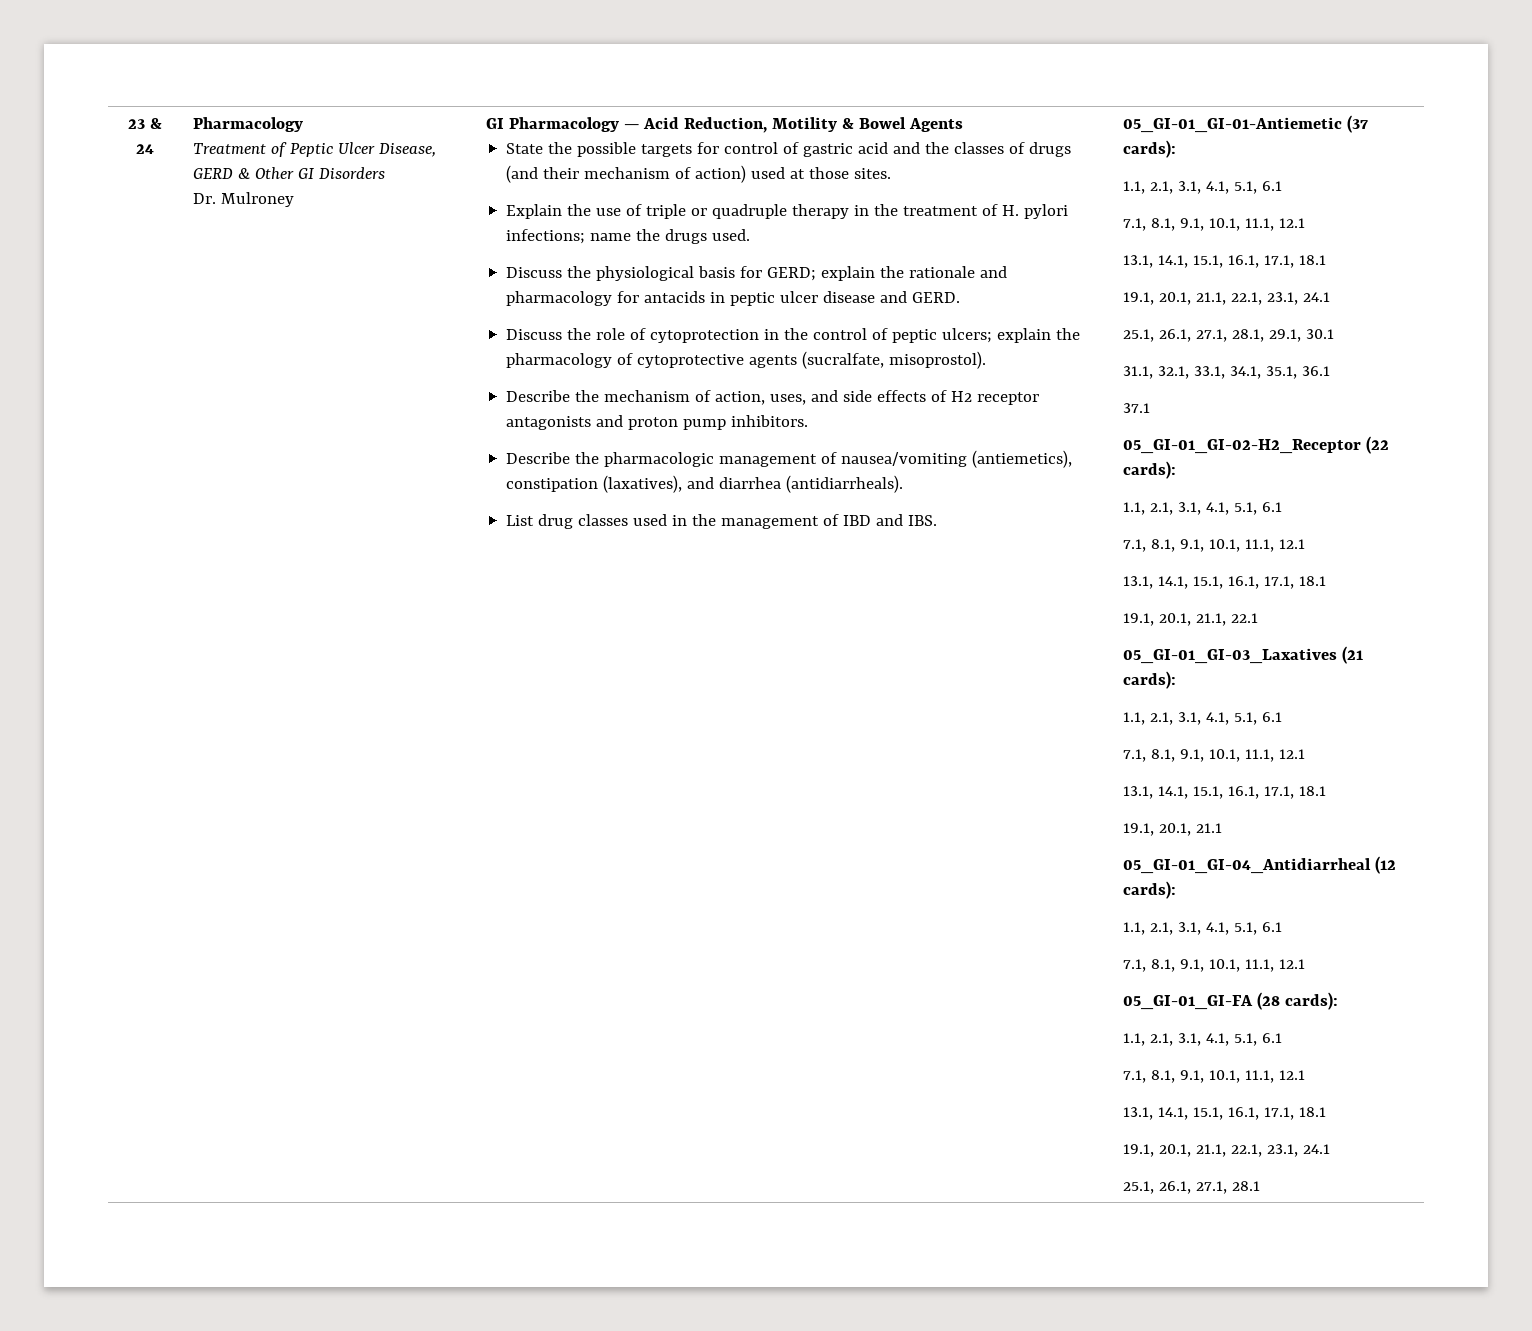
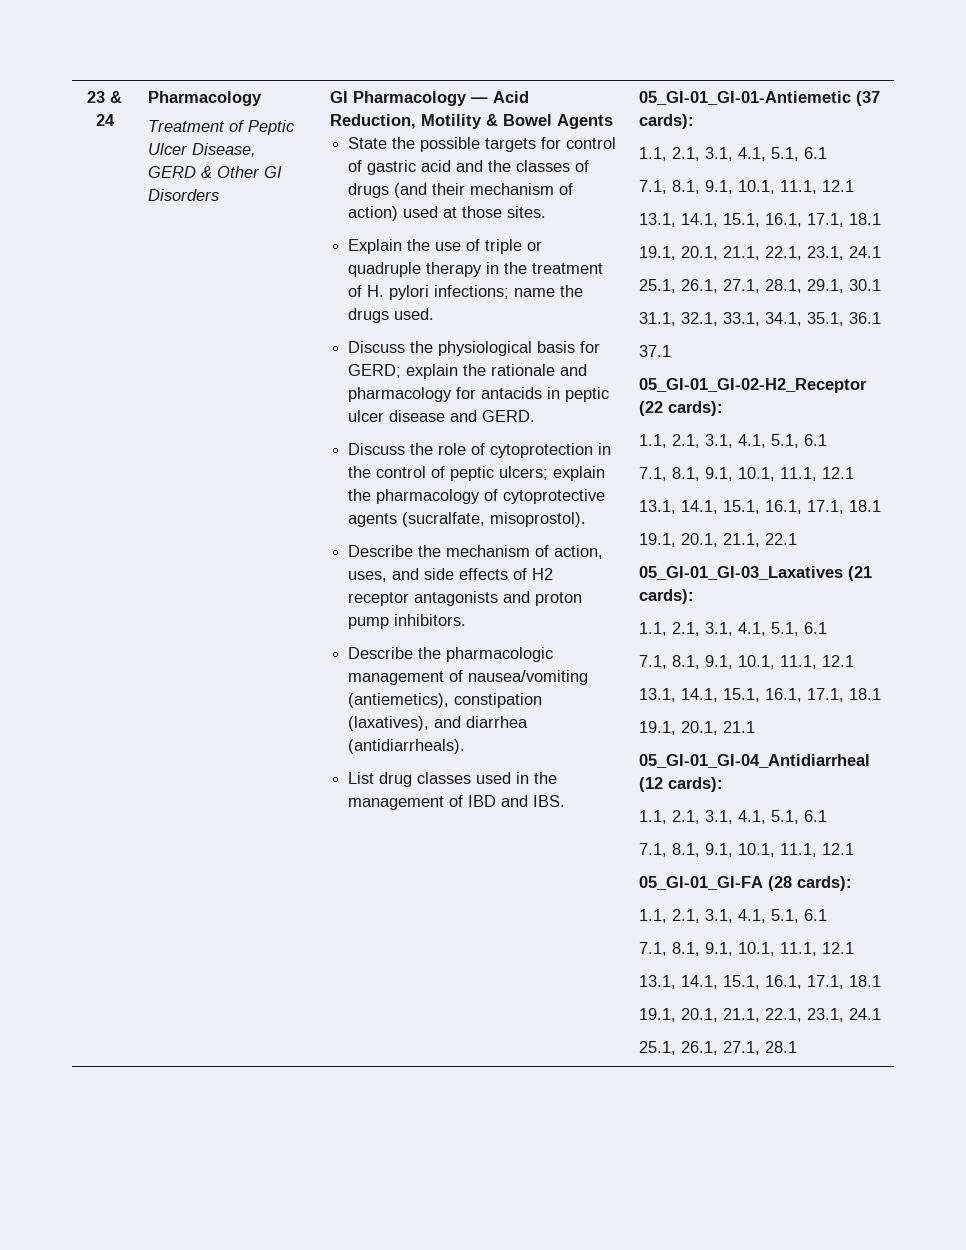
[192,192,294,207] // Dr. Mulroney -> (219, 195) none

